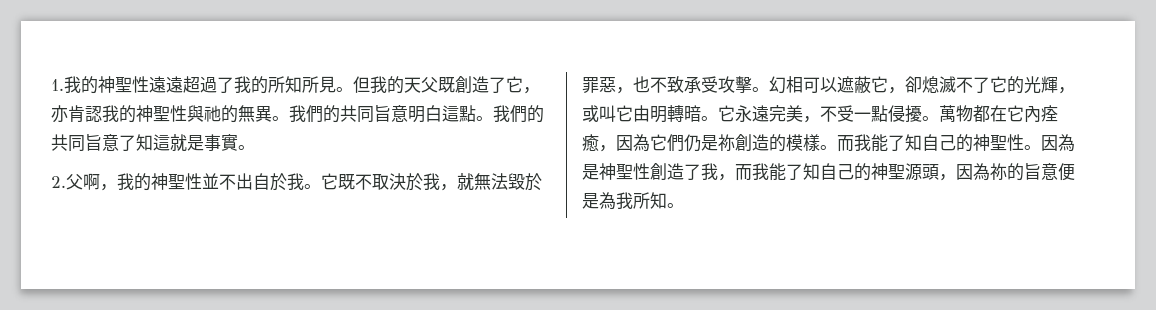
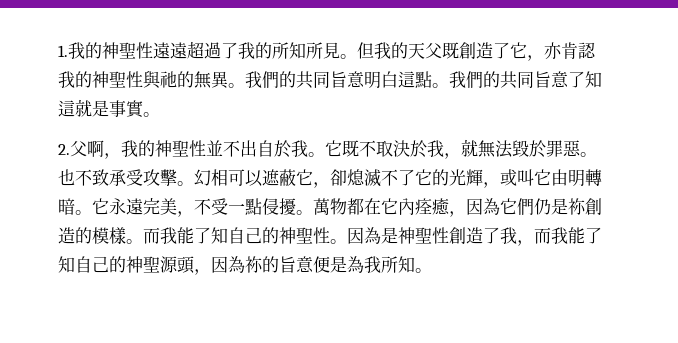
[616,87,633,94] ， -> [580,152,597,157] 。

